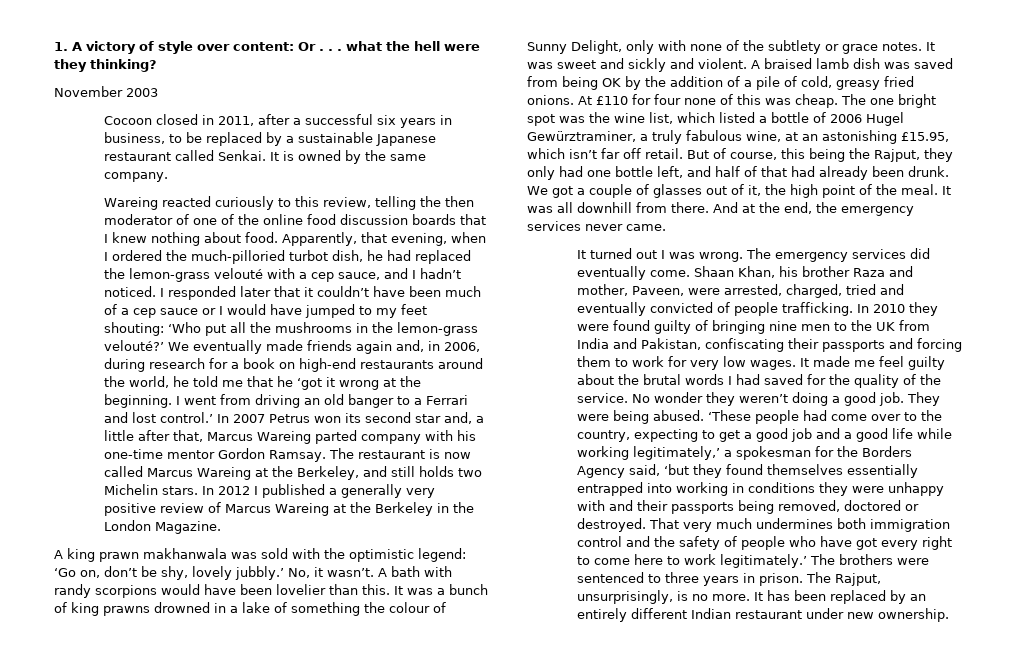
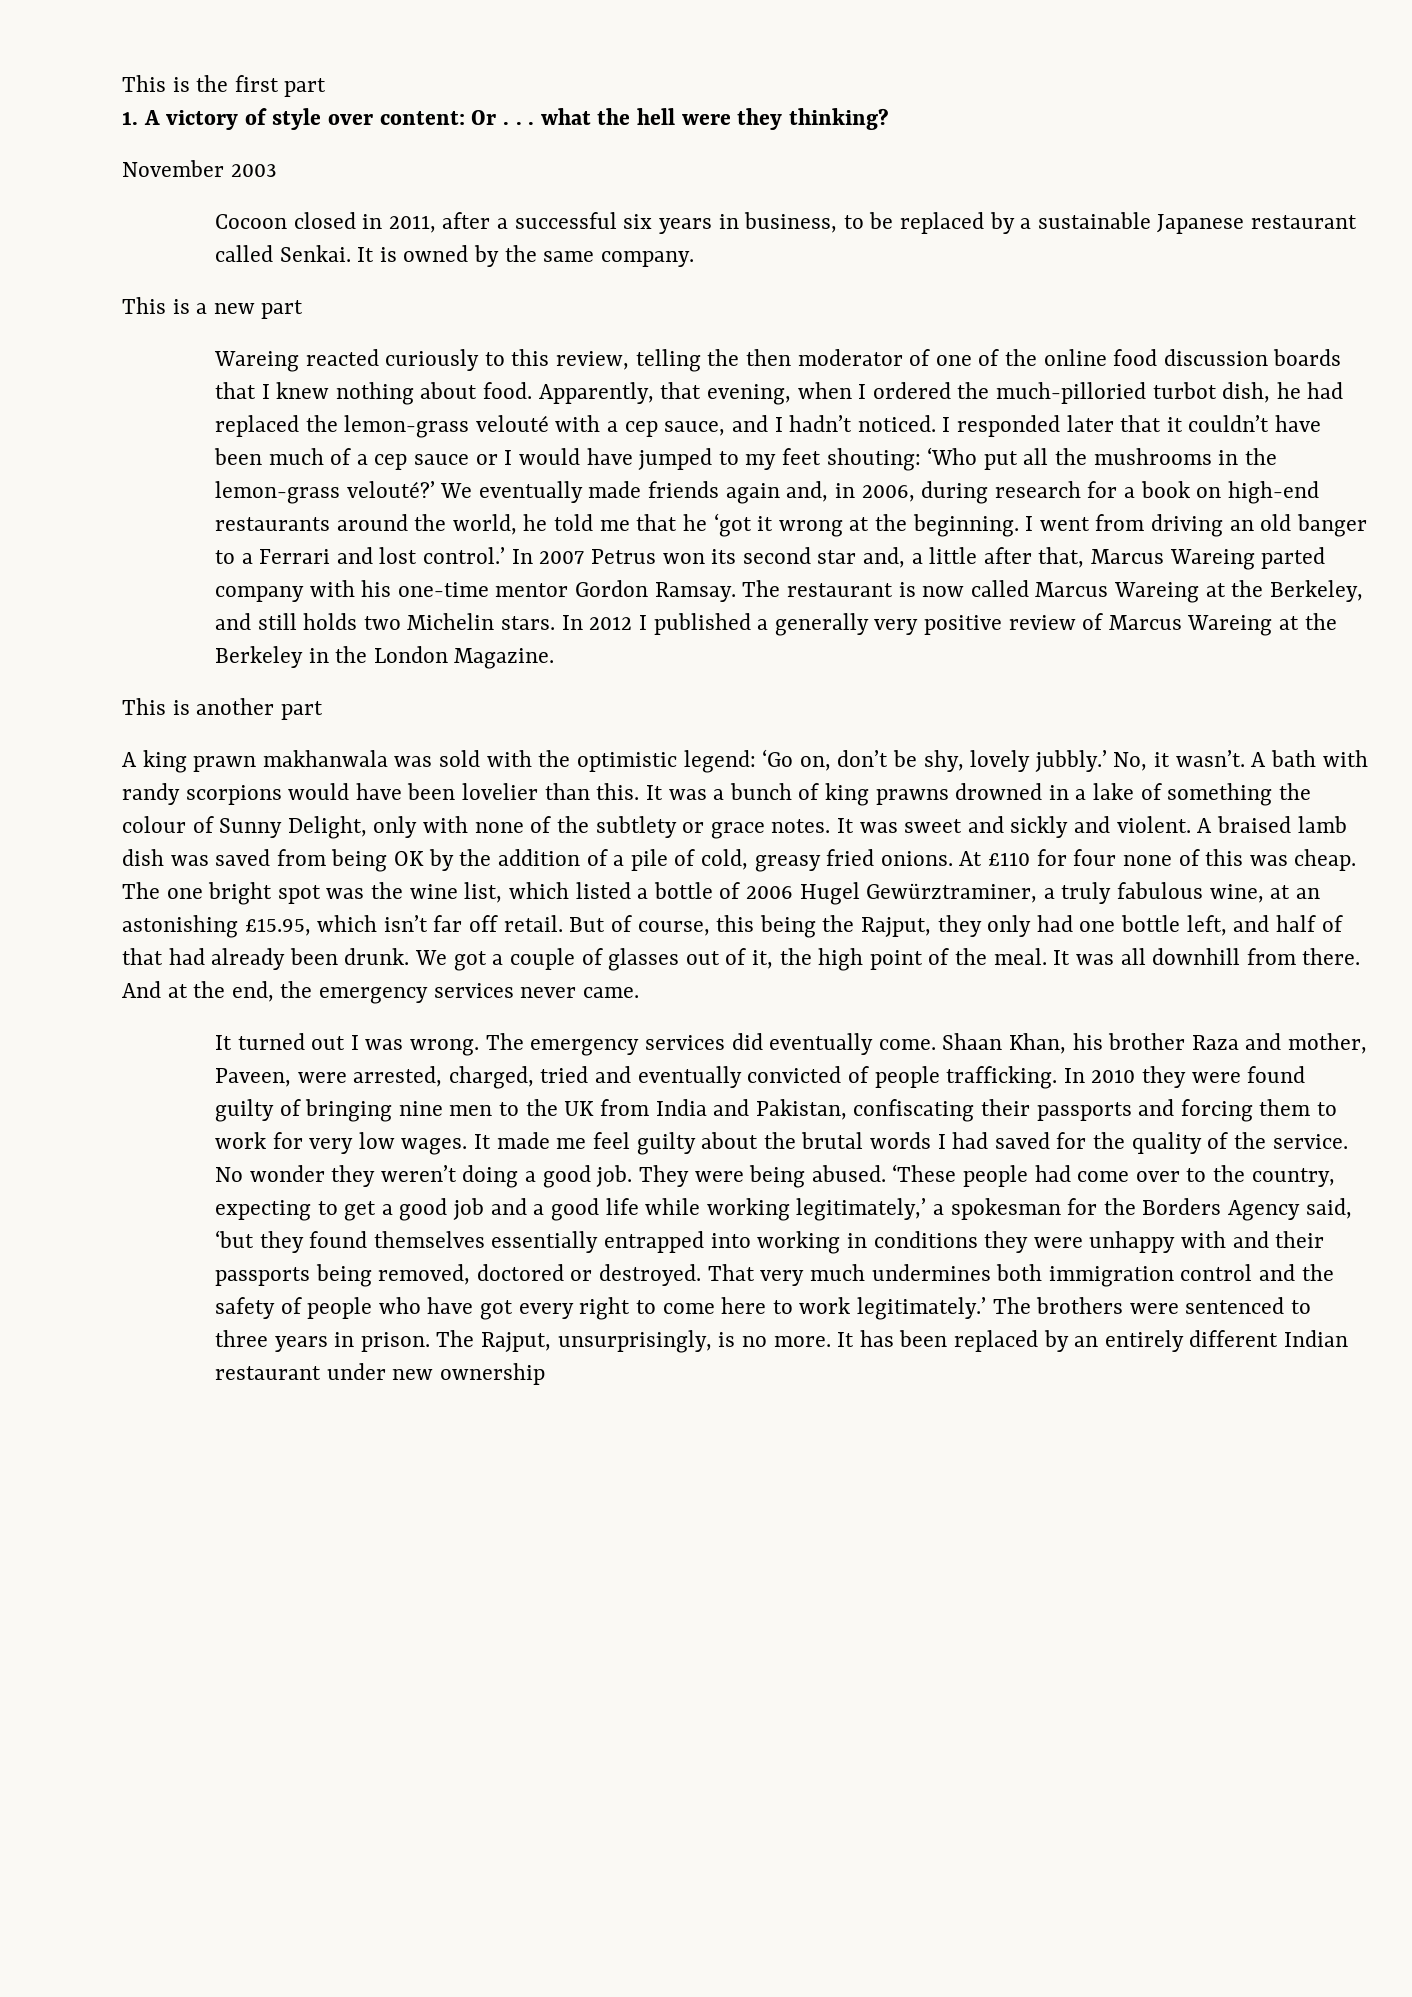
(54, 46) none -> [122,75,327,97] This is the first part //
(168, 177) none -> [122,297,304,319] // This is a new part
(221, 527) none -> [122,698,323,720] // This is another part
[877,608,949,622] ownership. -> [439,1363,545,1385] ownership

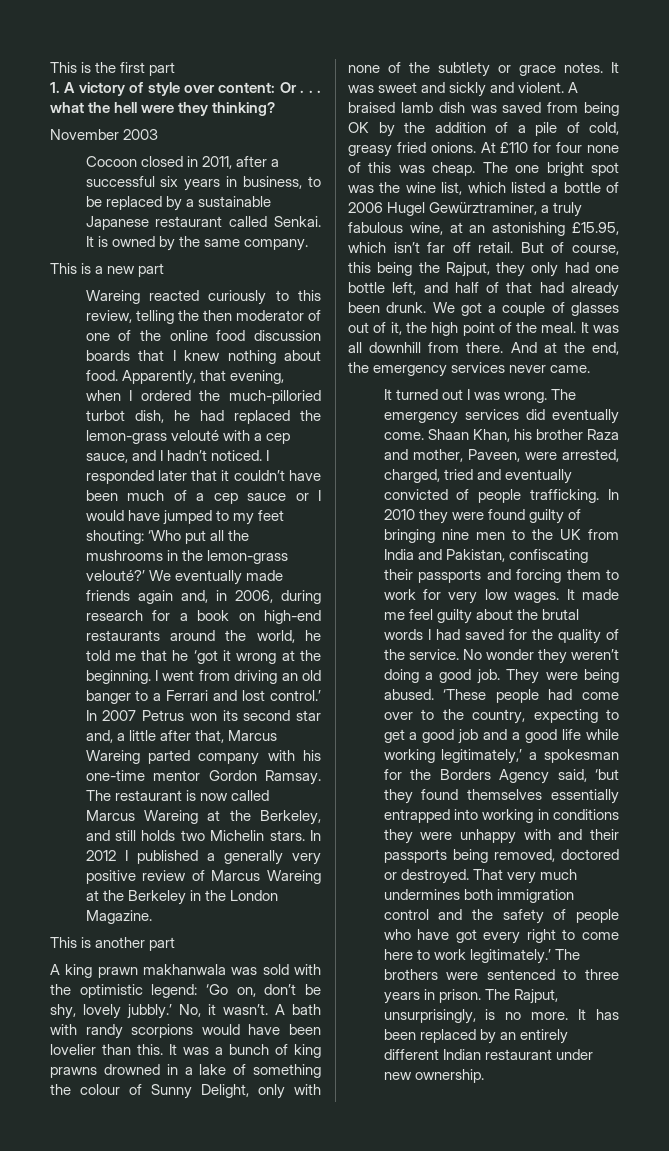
[439,1363,545,1385] ownership -> [414,1069,484,1083] ownership.

